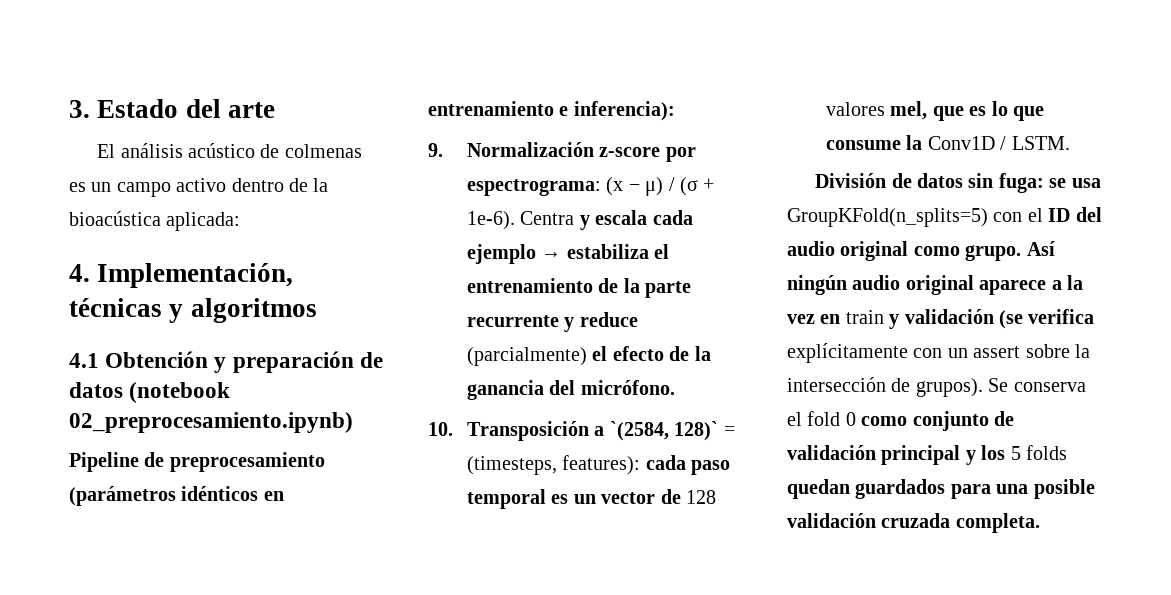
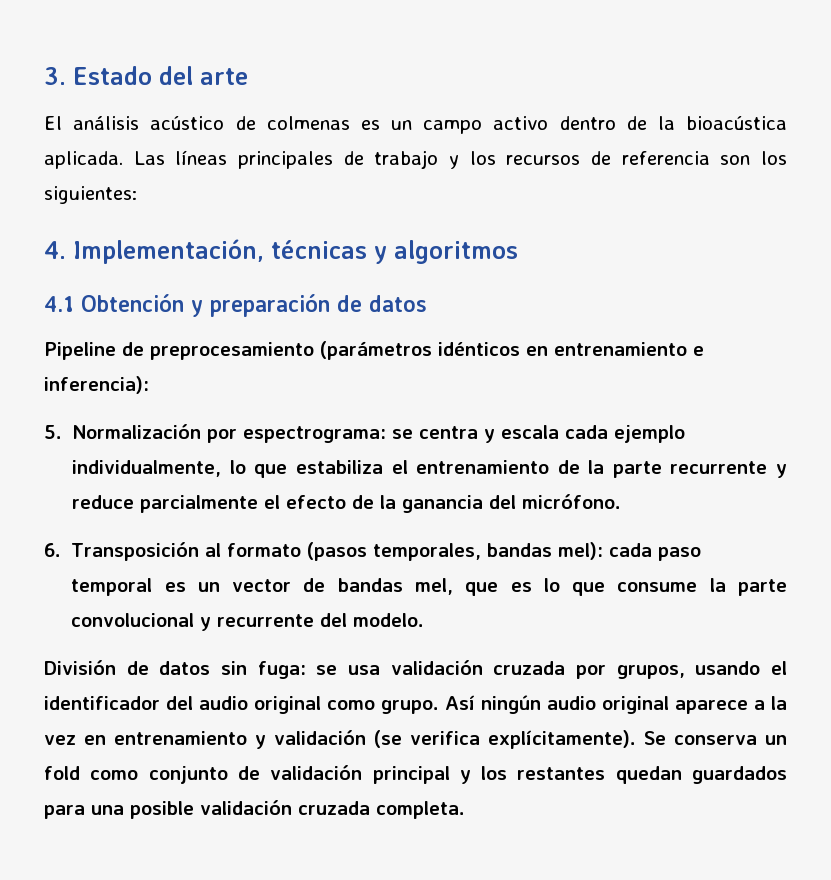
[166,212,241,231] aplicada: -> [44,150,787,169] [44,186,137,204] aplicada. Las líneas principales de trabajo y los recursos de referencia son los siguientes:
[129,382,231,403] [69,412,353,433] (notebook 02_preprocesamiento.ipynb) -> (427, 303) none
[428,142,696,162] [466,177,715,196] [466,211,575,230] 9. Normalización z-score por espectrograma: (x − μ) / (σ + 1e-6). Centra -> [44,424,479,443] 5. Normalización por espectrograma: se centra
[541,251,562,259] → -> [72,460,288,478] individualmente, lo que
[466,347,587,366] (parcialmente) -> [140,495,259,513] parcialmente
[428,421,735,441] [466,455,641,475] 10. Transposición a `(2584, 128)` = (timesteps, features): -> [44,542,604,561] 6. Transposición al formato (pasos temporales, bandas mel):
[685,490,716,504] [825,102,885,116] 128 valores -> [337,578,403,592] bandas
[927,136,1070,150] Conv1D / LSTM. -> [738,579,788,596] [71,613,425,631] parte convolucional y recurrente del modelo.
[787,208,1071,227] GroupKFold(n_splits=5) con el ID -> [390,660,787,679] [44,696,160,710] validación cruzada por grupos, usando el identificador
[845,310,884,324] train -> [114,731,247,745] entrenamiento
[787,343,1090,363] [787,377,1086,397] [787,411,856,426] explícitamente con un assert sobre la intersección de grupos). Se conserva el fold 0 -> [488,730,787,749] [44,766,80,780] explícitamente). Se conserva un fold
[1010,445,1067,460] 5 folds -> [517,767,606,780] restantes

